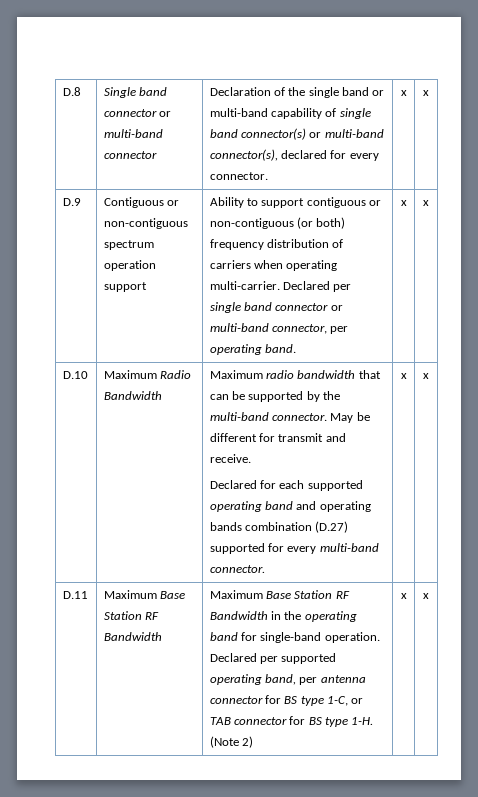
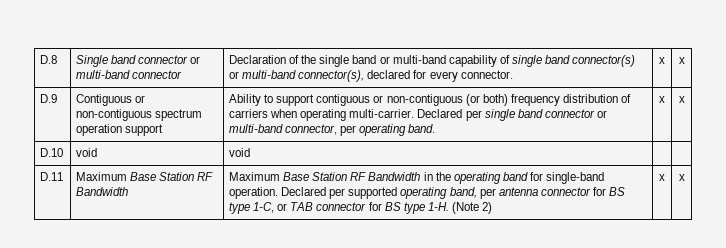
[103,370,191,379] [103,391,162,400] [209,370,381,379] [209,391,341,402] [209,412,370,423] [209,433,346,442] [209,454,251,463] [209,480,363,491] [209,501,371,512] [209,521,349,533] [209,543,379,554] [209,565,265,573] [400,373,407,379] [423,373,429,379] Maximum Radio Bandwidth | Maximum radio bandwidth that can be supported by the multi-band connector. May be different for transmit and receive. // Declared for each supported operating band and operating bands combination (D.27) supported for every multi-band connector. | x | x -> [76,148,98,157] [229,148,251,157] void | void | |

